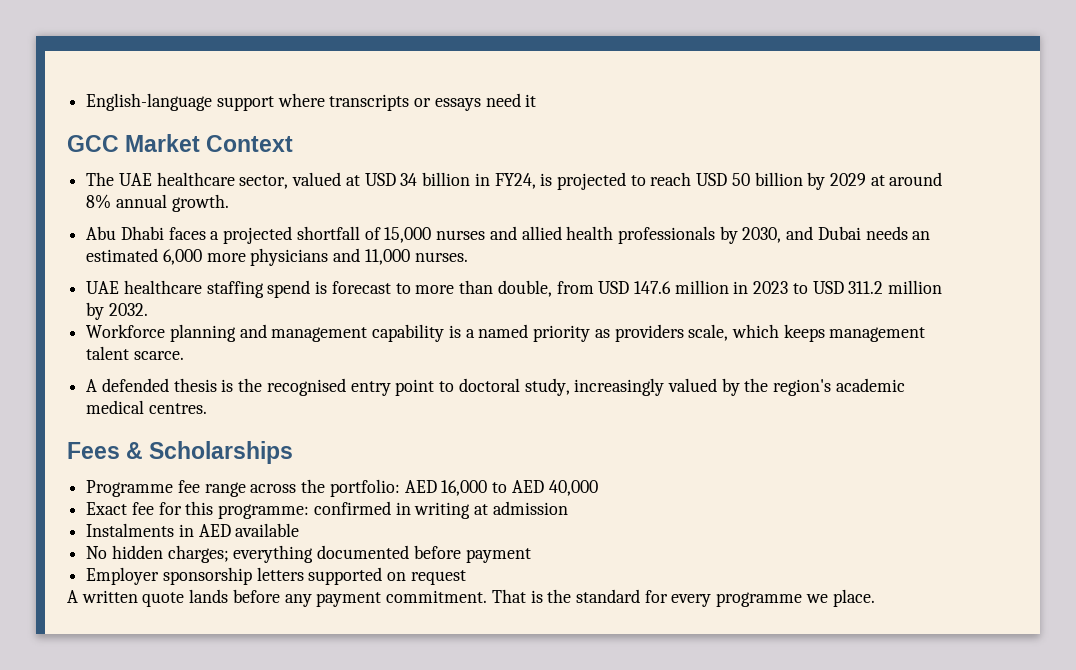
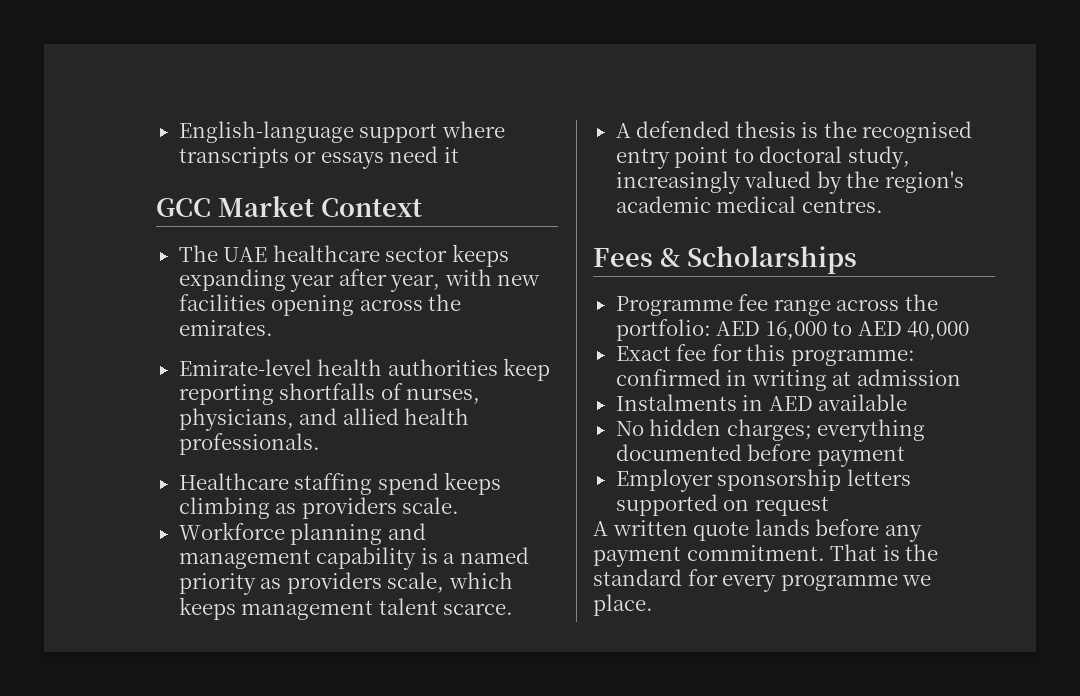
[239,172,943,190] [86,194,229,212] [86,226,931,244] [86,248,468,266] [86,280,943,298] [86,302,148,320] sector, valued at USD 34 billion in FY24, is projected to reach USD 50 billion by 2029 at around 8% annual growth. // Abu Dhabi faces a projected shortfall of 15,000 nurses and allied health professionals by 2030, and Dubai needs an estimated 6,000 more physicians and 11,000 nurses. // UAE healthcare staffing spend is forecast to more than double, from USD 147.6 million in 2023 to USD 311.2 million by 2032. -> [385,244,509,267] [178,269,541,292] [178,294,462,316] [178,320,273,336] [178,358,551,381] [178,383,481,405] [178,408,470,431] [178,433,320,455] [178,472,502,495] [178,497,460,519] sector keeps expanding year after year, with new facilities opening across the emirates. // Emirate-level health authorities keep reporting shortfalls of nurses, physicians, and allied health professionals. // Healthcare staffing spend keeps climbing as providers scale.

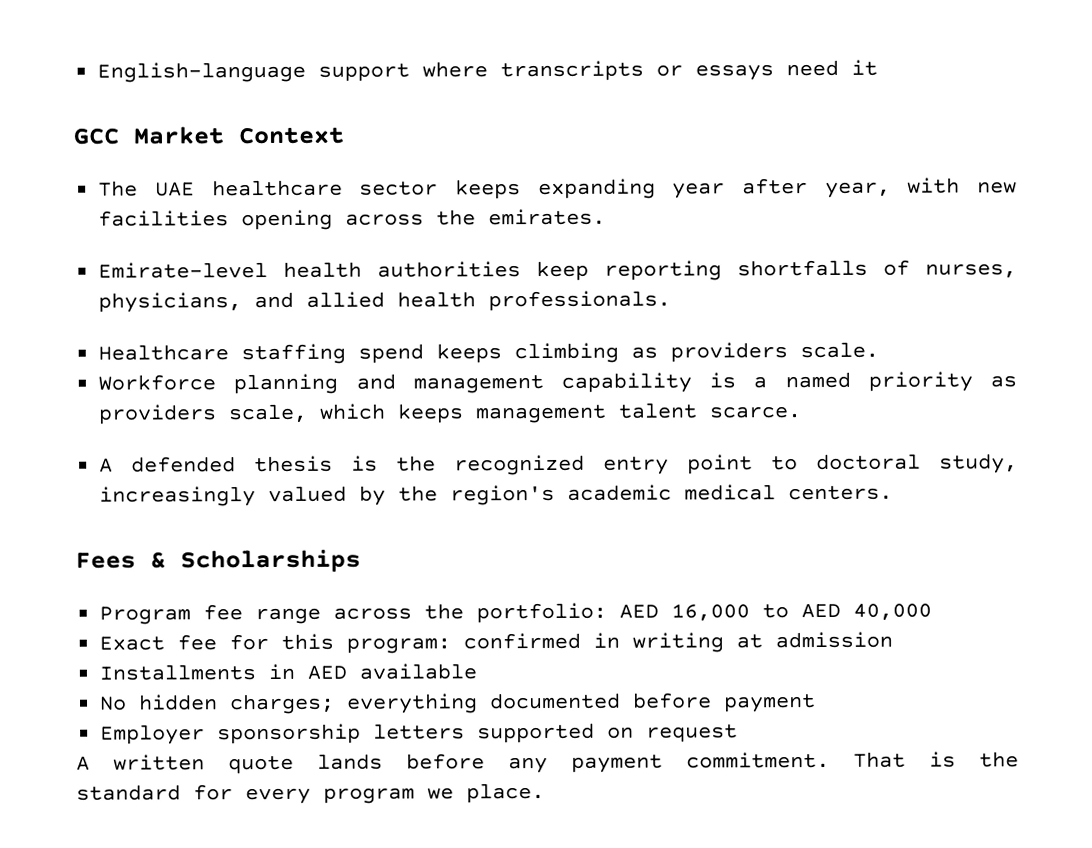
[862,121,973,143] recognised -> [454,454,586,476] recognized
[801,198,883,213] centres. -> [788,485,894,501] centers.
[615,296,733,316] Programme -> [99,606,192,625] Program
[790,349,915,366] programme: -> [346,637,452,654] program:
[615,394,737,411] Instalments -> [99,664,257,681] Installments
[780,574,898,591] programme -> [323,787,415,804] program

